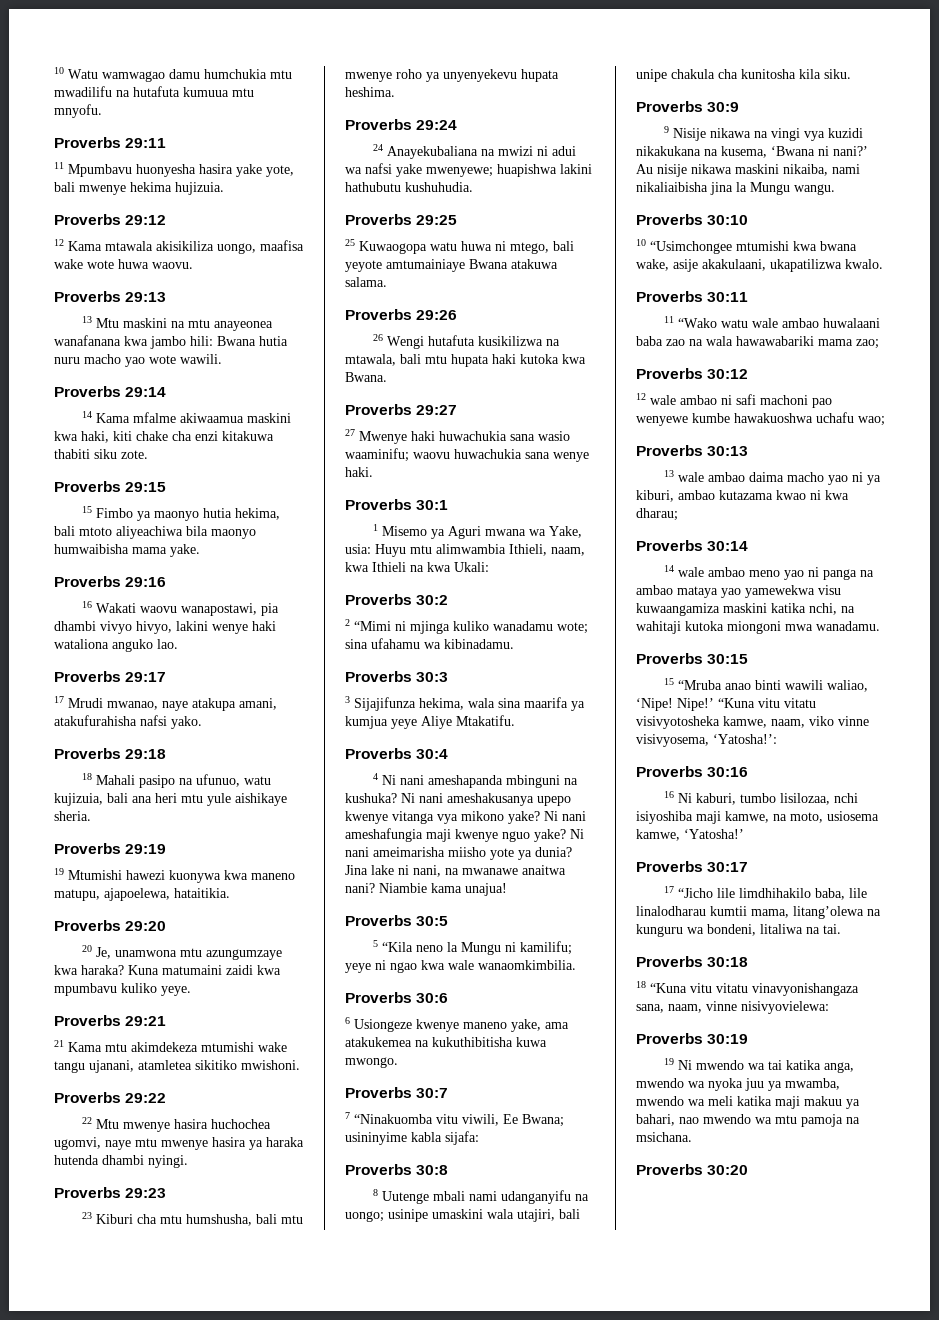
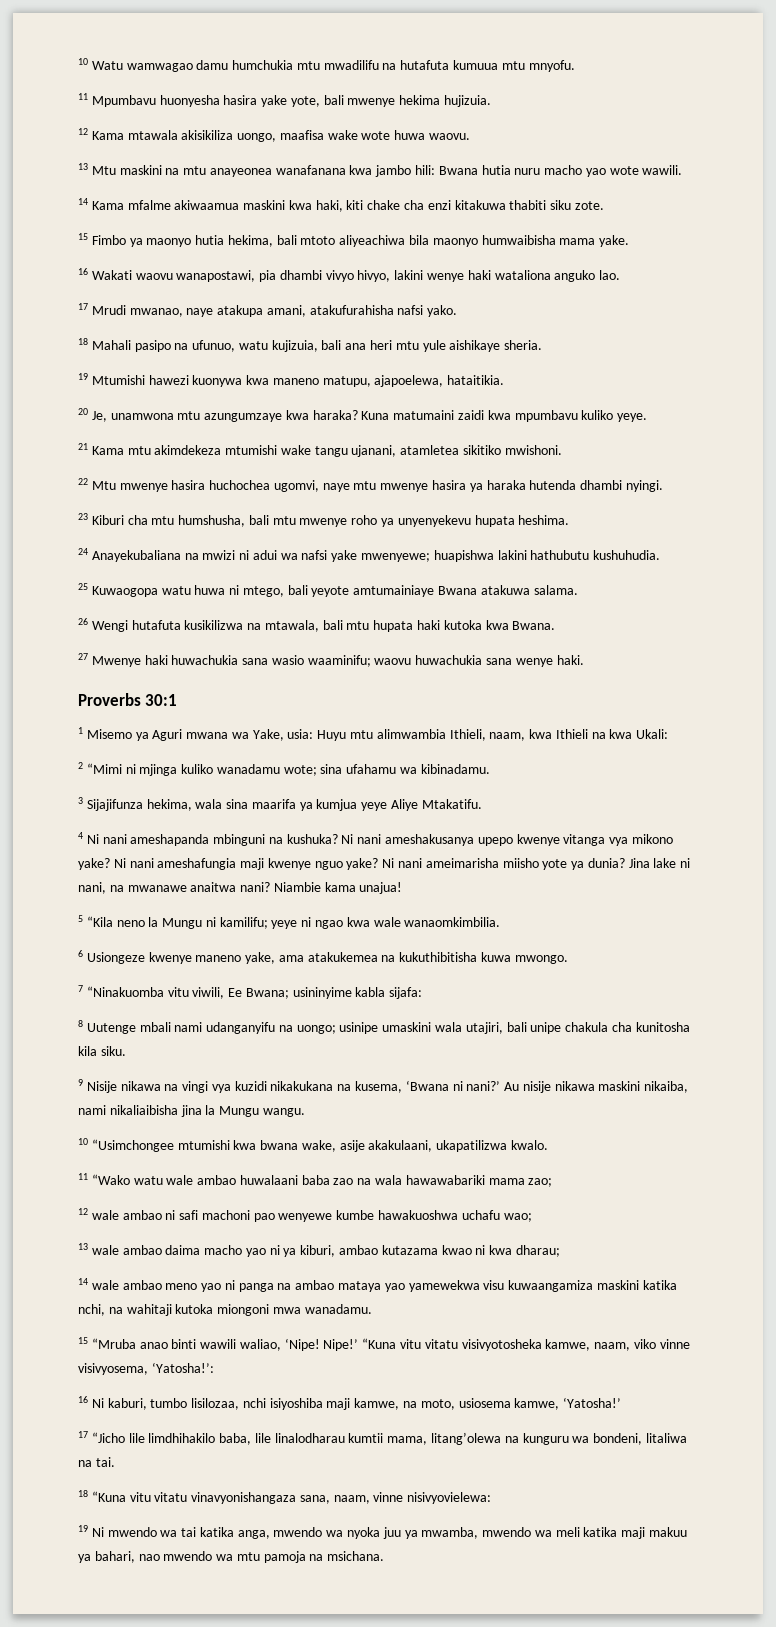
[54,137,167,148] // Proverbs 29:11 -> (575, 66) none
[54,214,167,225] // Proverbs 29:12 -> (492, 101) none
[54,291,167,302] // Proverbs 29:13 -> (471, 136) none
[54,386,167,397] // Proverbs 29:14 -> (683, 170) none
[54,481,167,492] // Proverbs 29:15 -> (604, 205) none
[54,576,167,587] // Proverbs 29:16 -> (630, 241) none
[54,671,167,682] // Proverbs 29:17 -> (621, 275) none
[54,748,167,759] // Proverbs 29:18 -> (458, 311) none
[54,843,167,854] // Proverbs 29:19 -> (543, 345) none
[54,920,167,931] // Proverbs 29:20 -> (505, 380) none
[54,1015,167,1026] // Proverbs 29:21 -> (648, 417) none
[54,1092,167,1103] // Proverbs 29:22 -> (562, 450) none
[54,1187,167,1198] // Proverbs 29:23 -> (663, 486) none
[345,119,458,130] // Proverbs 29:24 -> (570, 520) none
[345,214,458,225] // Proverbs 29:25 -> (661, 555) none
[345,309,458,320] // Proverbs 29:26 -> (578, 590) none
[345,404,458,415] // Proverbs 29:27 -> (556, 625) none
[345,594,449,605] // Proverbs 30:2 -> (669, 734) none
[345,671,449,682] // Proverbs 30:3 -> (490, 769) none
[345,748,449,759] // Proverbs 30:4 -> (482, 804) none
[345,915,449,926] // Proverbs 30:5 -> (403, 888) none
[345,992,449,1003] // Proverbs 30:6 -> (501, 922) none
[345,1087,449,1098] // Proverbs 30:7 -> (568, 959) none
[345,1164,449,1175] // Proverbs 30:8 -> (423, 993) none
[636,101,740,112] // Proverbs 30:9 -> (126, 1051) none
[636,214,749,225] // Proverbs 30:10 -> (305, 1112) none
[636,291,749,302] // Proverbs 30:11 -> (549, 1145) none
[636,368,749,379] // Proverbs 30:12 -> (553, 1182) none
[636,445,749,456] // Proverbs 30:13 -> (532, 1217) none
[636,540,749,551] // Proverbs 30:14 -> (560, 1251) none
[636,653,749,664] // Proverbs 30:15 -> (372, 1309) none
[636,766,749,777] // Proverbs 30:16 -> (214, 1367) none
[636,861,749,872] // Proverbs 30:17 -> (622, 1402) none
[636,956,749,967] // Proverbs 30:18 -> (115, 1462) none
[636,1033,749,1044] // Proverbs 30:19 -> (492, 1498) none
[636,1164,749,1175] // Proverbs 30:20 -> (385, 1556) none

